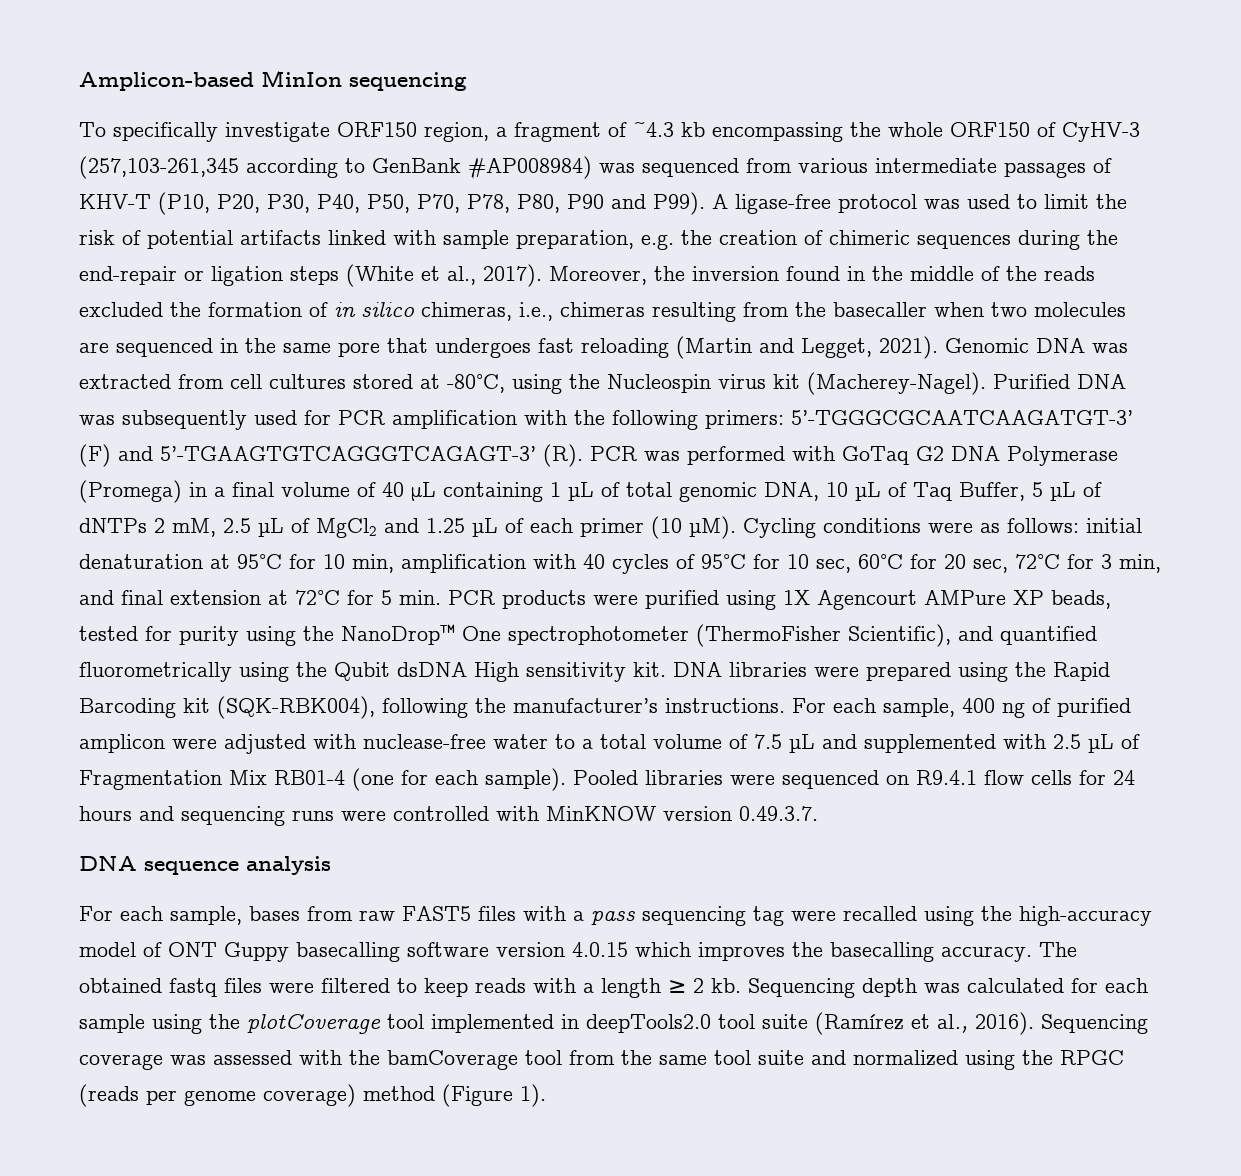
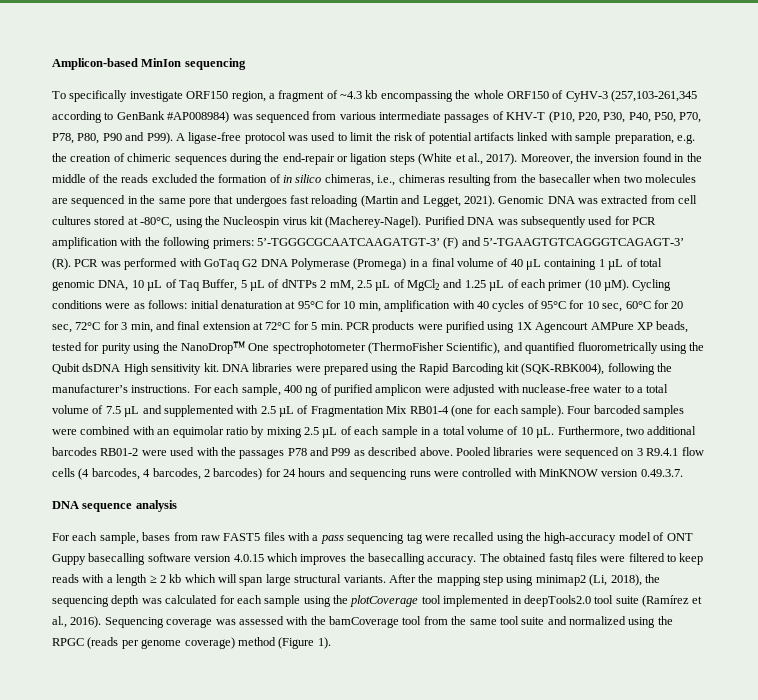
(566, 779) none -> [567,405,685,417] [52,426,697,438] [52,447,453,459] Four barcoded samples were combined with an equimolar ratio by mixing 2.5 µL of each sample in a total volume of 10 µL. Furthermore, two additional barcodes RB01-2 were used with the passages P78 and P99 as described above.
(909, 780) none -> [636,448,643,456] 3
(1072, 777) none -> [78,468,263,480] (4 barcodes, 4 barcodes, 2 barcodes)
[711,978,855,998] kb. Sequencing -> [169,574,660,586] [52,596,109,607] kb which will span large structural variants. After the mapping step using minimap2 (Li, 2018), the sequencing

